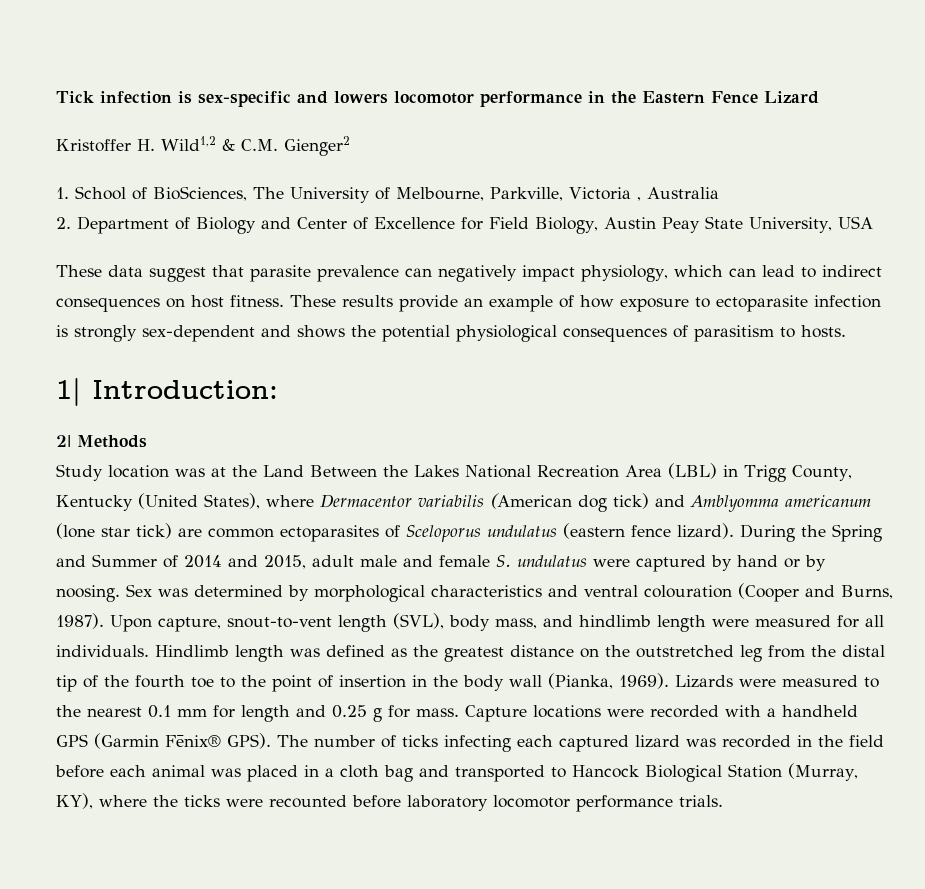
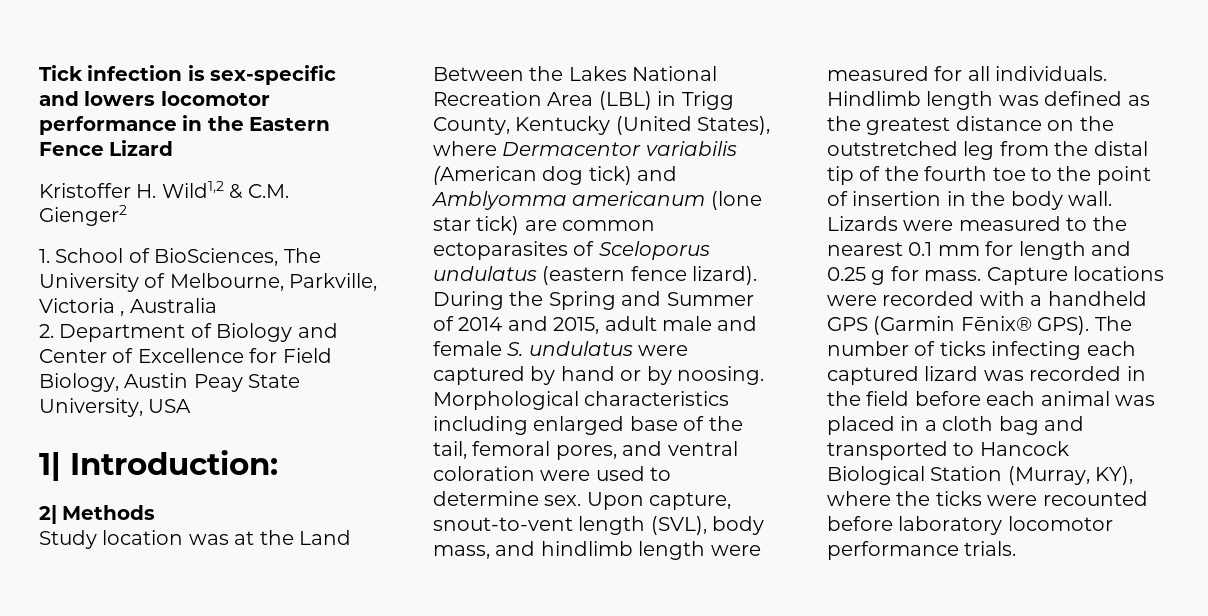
[56,265,882,282] [56,295,881,312] [56,325,846,342] // These data suggest that parasite prevalence can negatively impact physiology, which can lead to indirect consequences on host fitness. These results provide an example of how exposure to ectoparasite infection is strongly sex-dependent and shows the potential physiological consequences of parasitism to hosts. -> (192, 406) none
[126,583,893,602] [56,613,104,629] Sex was determined by morphological characteristics and ventral colouration (Cooper and Burns, 1987). -> [433,391,730,410] [433,416,743,435] [433,441,738,460] [433,466,672,481] [433,491,582,506] Morphological characteristics including enlarged base of the tail, femoral pores, and ventral coloration were used to determine sex.
[509,673,669,689] wall (Pianka, 1969). -> [1068,191,1112,206] wall.

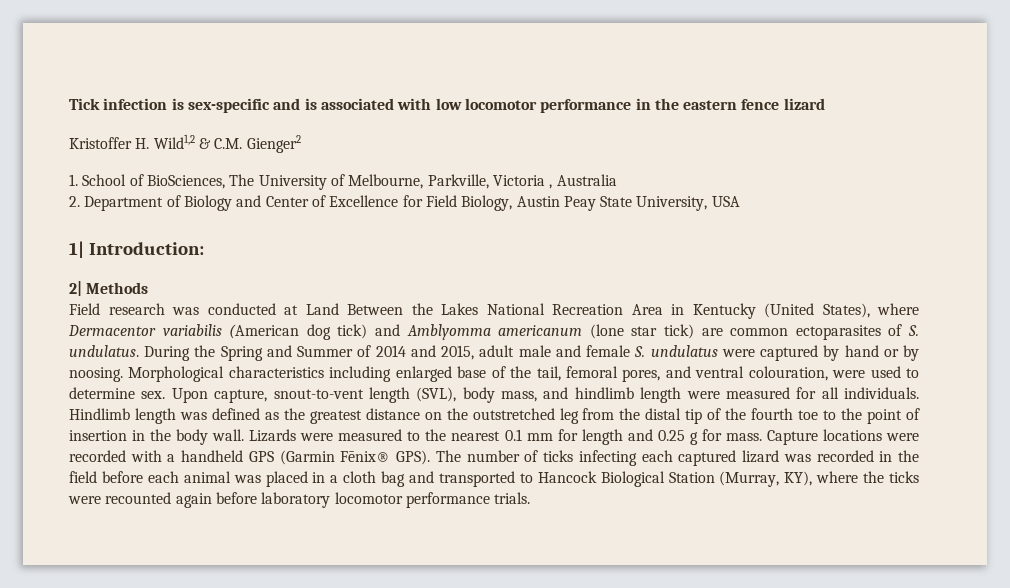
[84,91,156,106] lowers -> [304,98,462,110] is associated with low
[249,117,331,131] [39,140,174,156] Eastern Fence Lizard -> [683,98,825,110] eastern fence lizard
[39,530,294,549] Study location was at the -> [69,303,298,315] Field research was conducted at
[598,91,734,110] [433,117,510,135] (LBL) in Trigg County, -> [671,304,684,315] in
[598,241,710,260] [433,266,758,285] Sceloporus undulatus (eastern fence lizard). -> [908,325,920,336] [69,345,139,357] S. undulatus.
[433,466,535,481] coloration -> [748,366,828,381] colouration,
(1148, 498) none -> [175,493,212,508] again

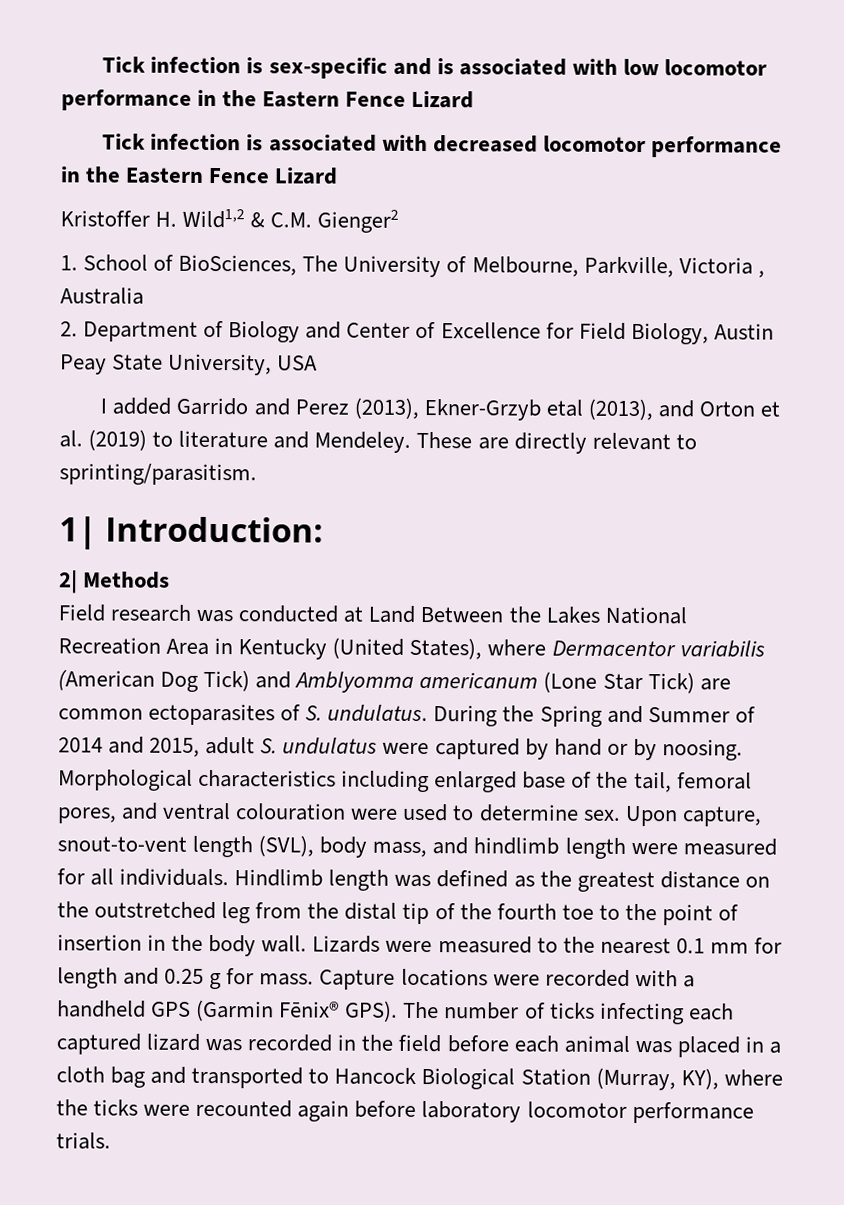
[683,98,825,110] eastern fence lizard -> [262,90,475,109] [102,133,782,158] [60,166,339,185] Eastern Fence Lizard // Tick infection is associated with decreased locomotor performance in the Eastern Fence Lizard
(740, 201) none -> [100,397,781,421] [59,429,697,454] [59,463,257,486] // I added Garrido and Perez (2013), Ekner-Grzyb etal (2013), and Orton et al. (2019) to literature and Mendeley. These are directly relevant to sprinting/parasitism.
[306,324,368,340] dog tick) -> [160,669,251,692] Dog Tick)
[589,324,695,339] (lone star tick) -> [543,671,695,694] (Lone Star Tick)
[518,345,631,357] male and female -> (256, 745) none
[748,366,828,381] colouration, -> [235,803,347,821] colouration

